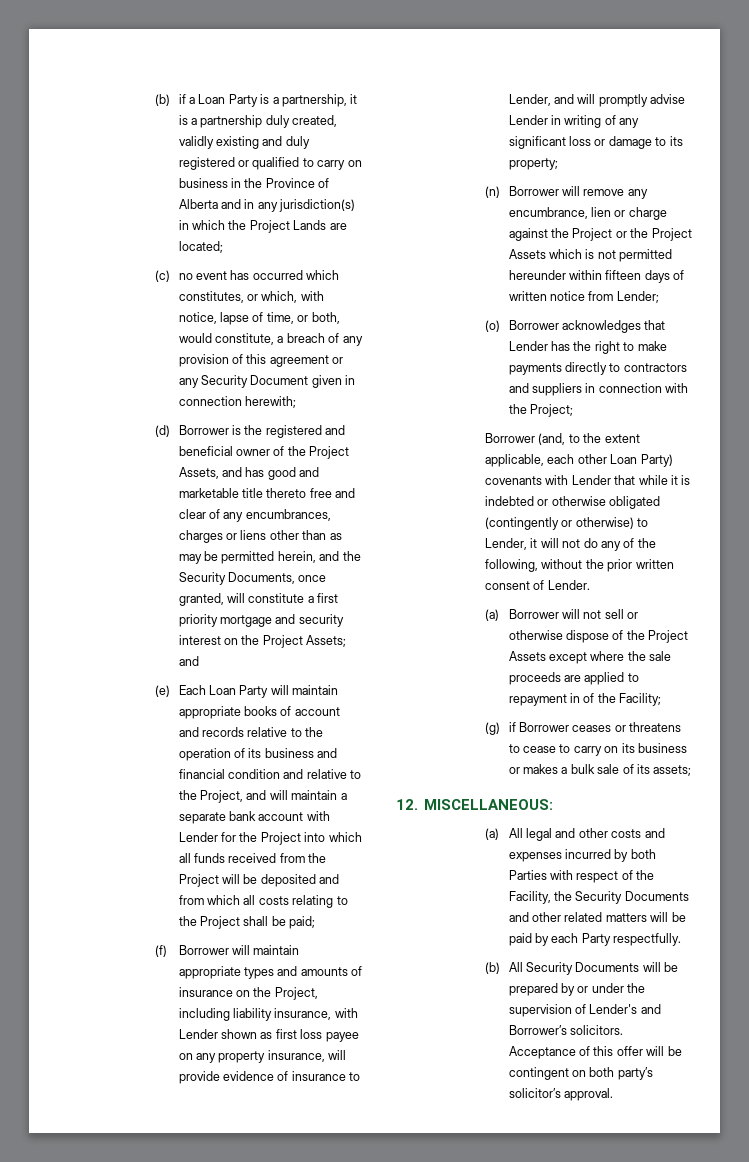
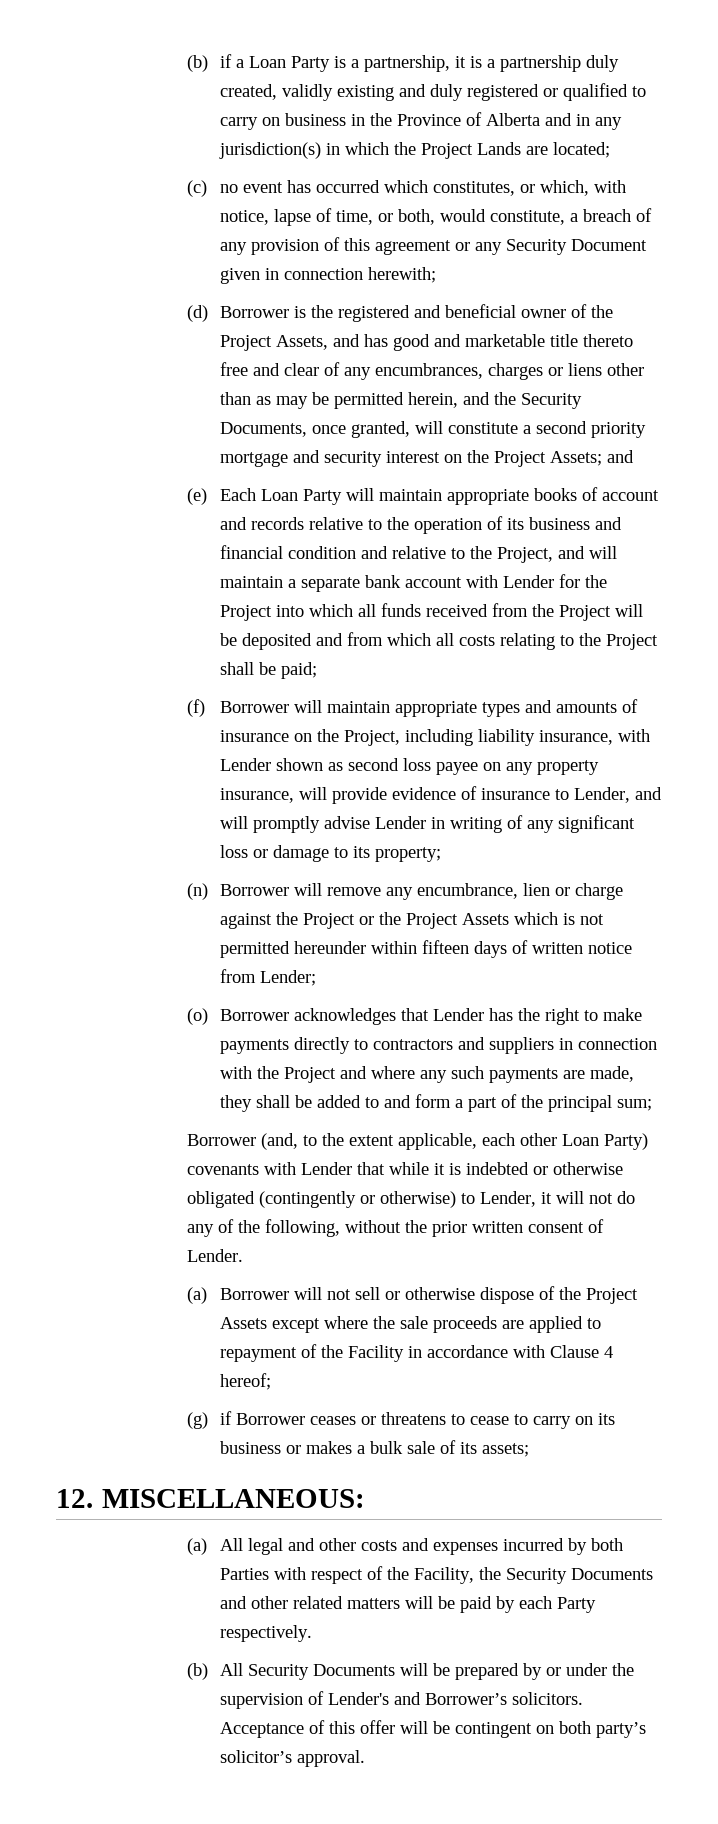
[317,593,339,603] first -> [536,421,588,434] second
[275,1029,297,1039] first -> [348,758,400,771] second
[530,404,574,417] Project; -> [284,1066,635,1083] [220,1094,653,1112] Project and where any such payments are made, they shall be added to and form a part of the principal sum;
[570,693,662,706] in of the Facility; -> [301,1344,614,1362] [220,1373,272,1390] of the Facility in accordance with Clause 4 hereof;
[613,933,682,946] respectfully. -> [220,1625,313,1642] respectively.

